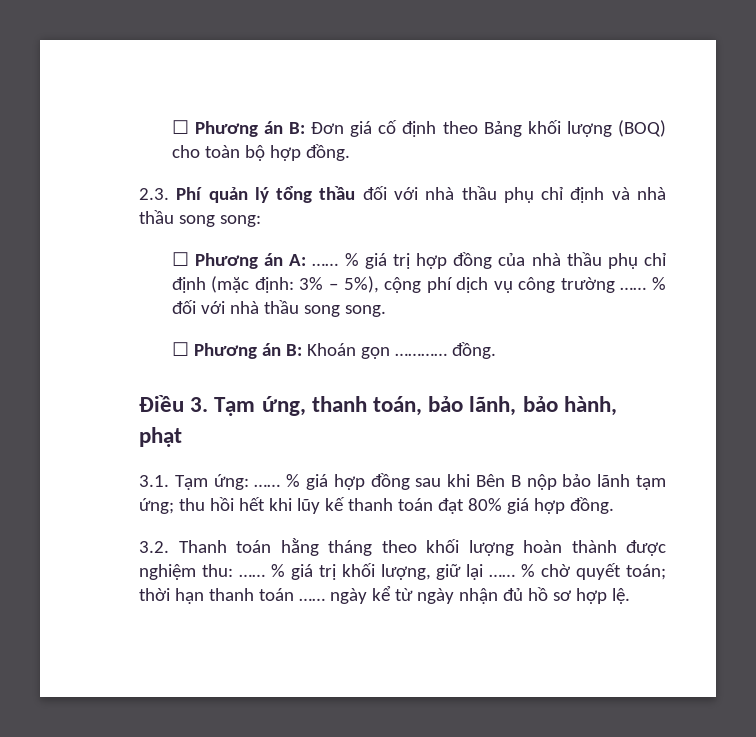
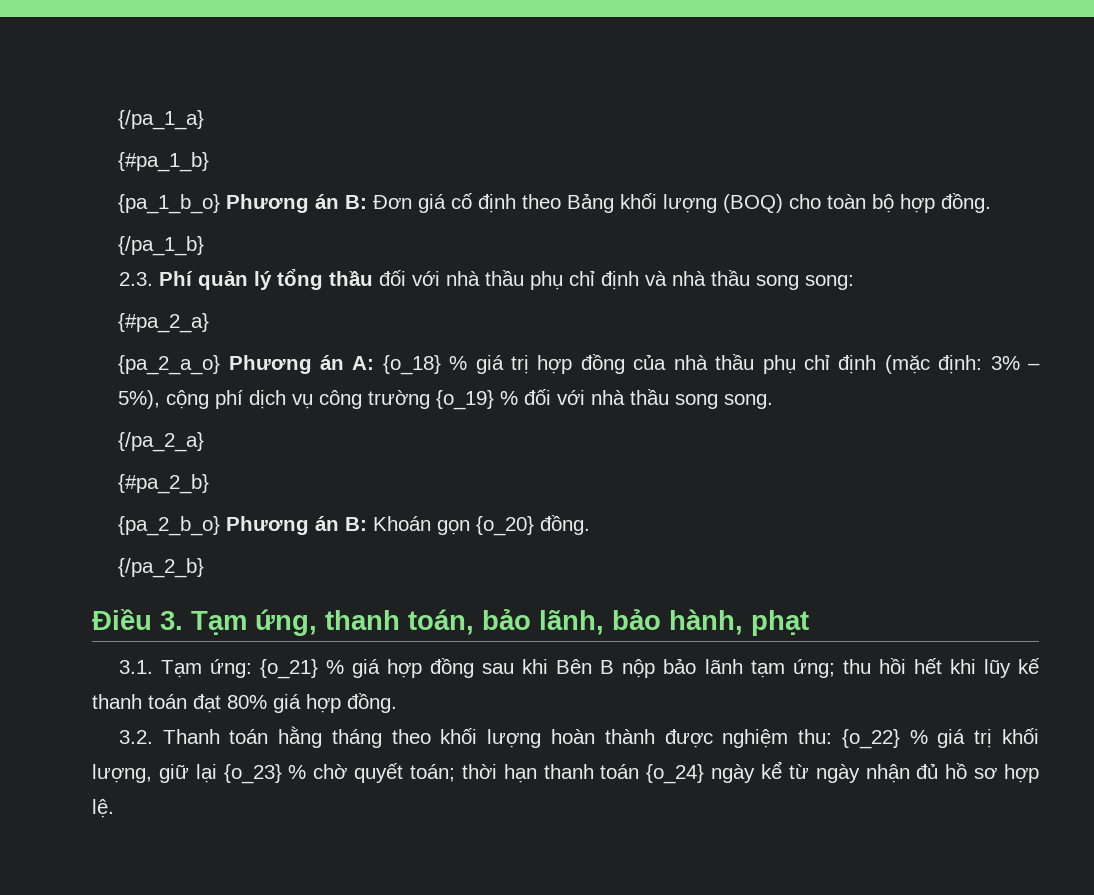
[171,120,189,134] ☐ -> [118,110,205,130] [118,152,210,172] [118,194,221,214] {/pa_1_a} // {#pa_1_b} // {pa_1_b_o}
(350, 152) none -> [118,236,205,256] // {/pa_1_b}
[171,252,189,266] ☐ -> [118,313,210,333] [118,355,221,375] {#pa_2_a} // {pa_2_a_o}
[312,263,339,266] …… -> [382,355,441,375] {o_18}
[620,287,647,290] …… -> [436,390,495,410] {o_19}
[171,342,189,356] ☐ -> [118,432,205,452] [118,474,210,494] [118,516,221,536] {/pa_2_a} // {#pa_2_b} // {pa_2_b_o}
[394,342,496,359] ………… đồng. -> [476,515,591,536] [118,558,205,578] {o_20} đồng. // {/pa_2_b}
[254,484,281,487] …… -> [259,659,318,679] {o_21}
[238,574,265,577] …… -> [841,729,900,749] {o_22}
[489,574,516,577] …… -> [223,764,282,784] {o_23}
[298,598,325,601] …… -> [646,764,705,784] {o_24}

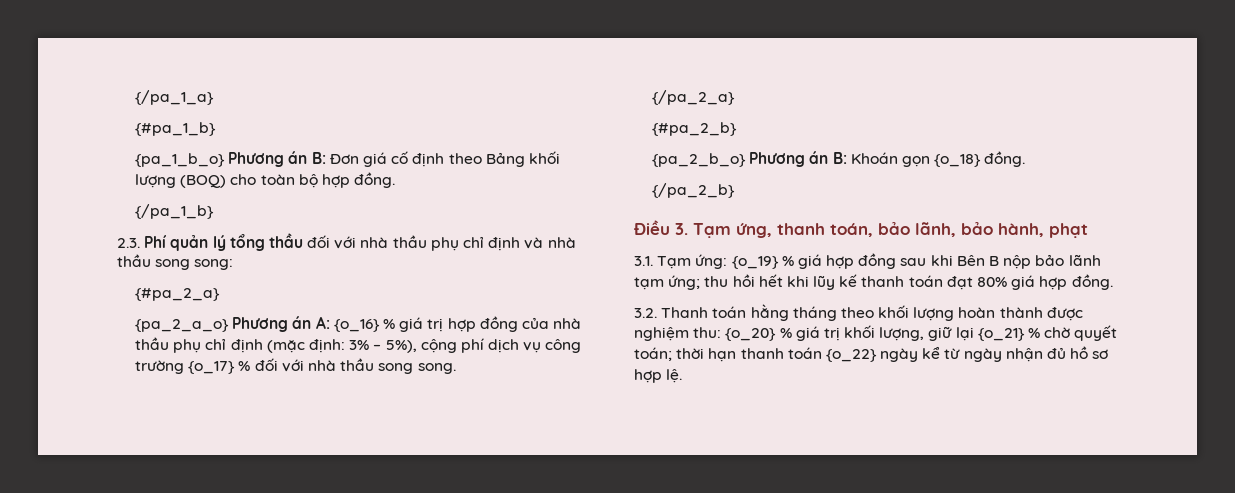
[382,355,441,375] {o_18} -> [333,319,380,332] {o_16}
[436,390,495,410] {o_19} -> [188,361,236,374] {o_17}
[476,516,535,536] {o_20} -> [934,154,982,167] {o_18}
[259,659,318,679] {o_21} -> [731,256,779,269] {o_19}
[841,729,900,749] {o_22} -> [725,328,777,341] {o_20}
[223,764,282,784] {o_23} -> [977,328,1025,341] {o_21}
[646,764,705,784] {o_24} -> [825,349,877,362] {o_22}

